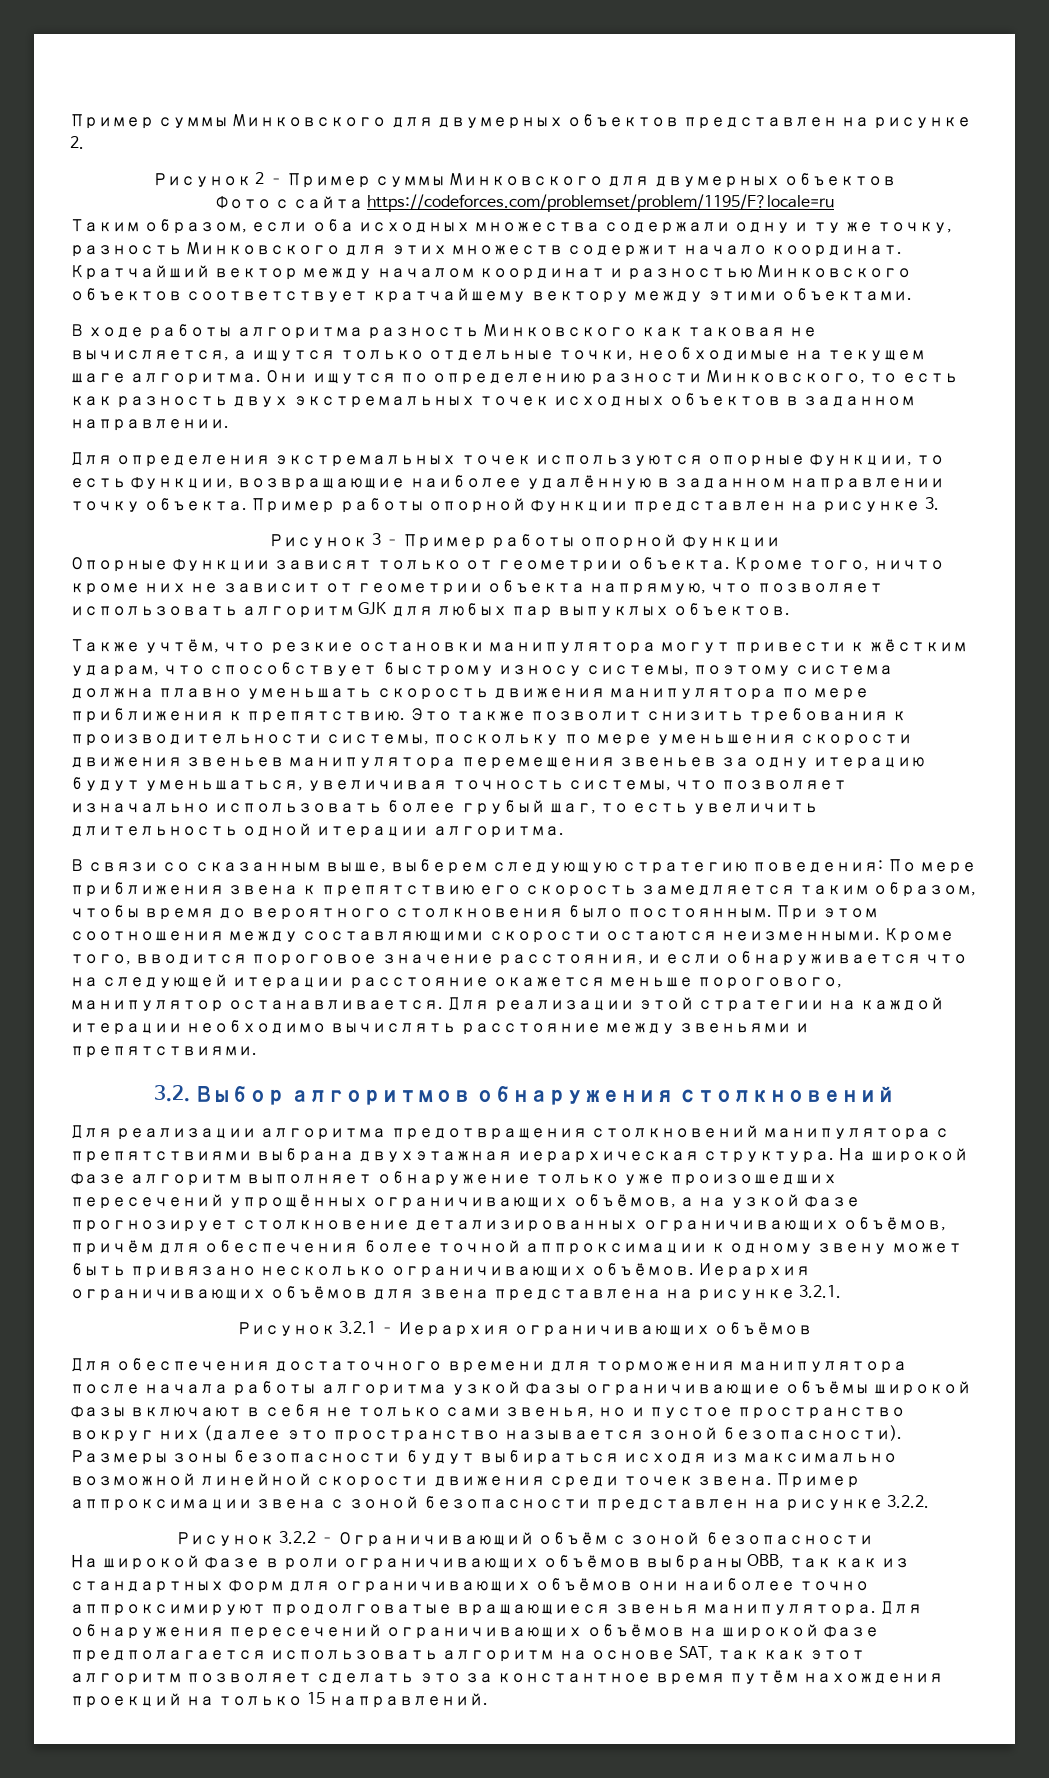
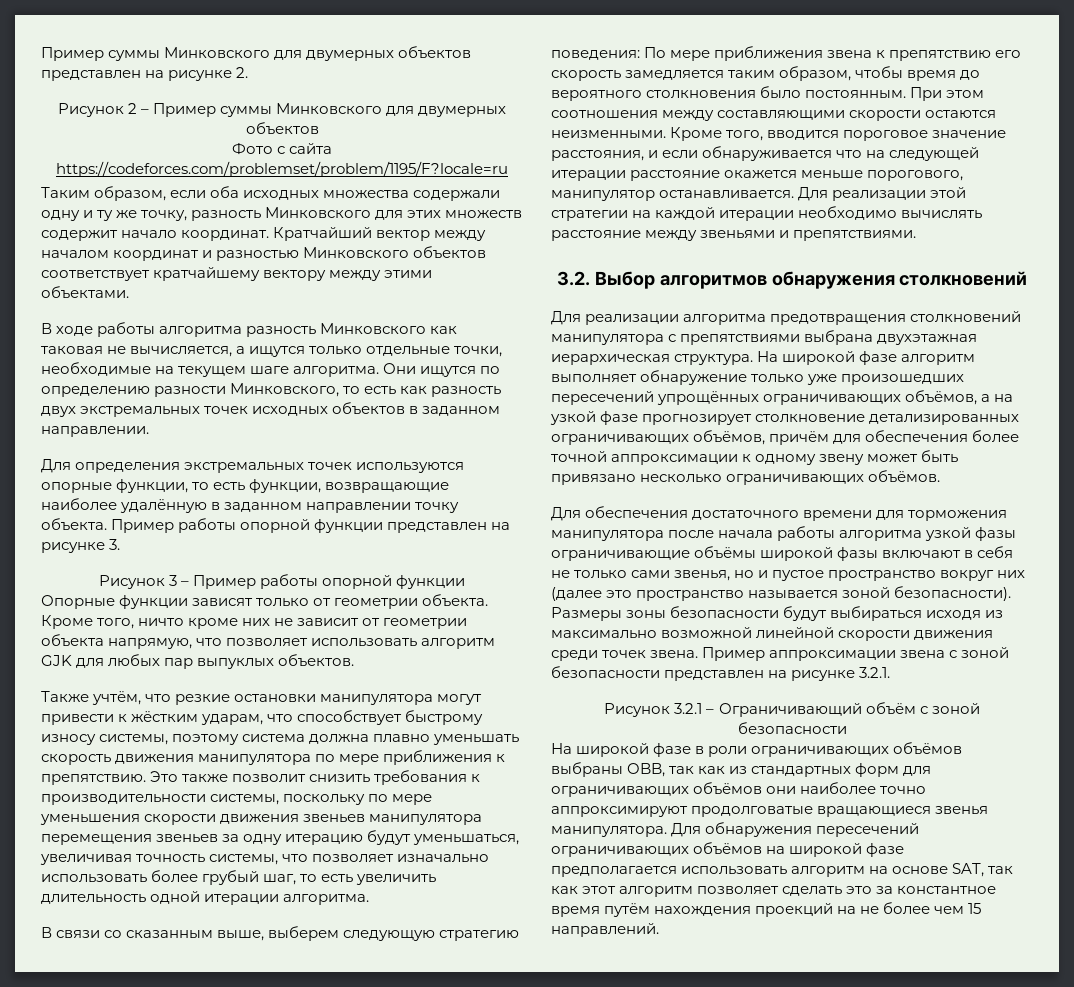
[697,1263,810,1278] [70,1285,842,1301] [236,1321,813,1337] Иерархия ограничивающих объёмов для звена представлена на рисунке 3.2.1. // Рисунок 3.2.1 – Иерархия ограничивающих объёмов -> (941, 476) none
[887,1495,930,1508] [176,1531,316,1546] 3.2.2. // Рисунок 3.2.2 -> [859,667,891,678] [604,703,703,717] 3.2.1. // Рисунок 3.2.1
[218,1696,303,1706] только -> [860,902,965,914] не более чем

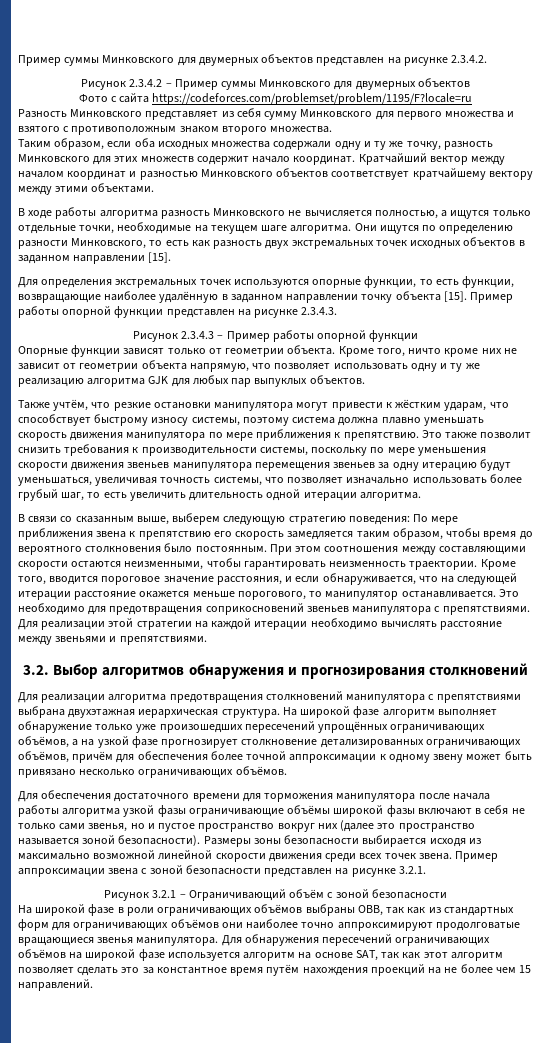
[236,67,249,78] [57,103,137,117] 2. // Рисунок 2 -> [451,55,488,63] [81,79,163,90] 2.3.4.2. // Рисунок 2.3.4.2
(508, 169) none -> [18,108,515,120] [18,126,333,135] // Разность Минковского представляет из себя сумму Минковского для первого множества и взятого с противоположным знаком второго множества.
[430,326,458,334] [41,346,233,357] как таковая не вычисляется, -> [288,210,438,219] не вычисляется полностью,
[41,426,149,437] направлении. -> [73,252,172,264] направлении [15].
[41,518,107,530] объекта. -> [395,291,467,302] объекта [15].
[109,539,121,550] [98,575,177,589] 3. // Рисунок 3 -> [301,307,338,315] [132,331,215,342] 2.3.4.3. // Рисунок 2.3.4.3
[421,638,496,649] алгоритм -> [410,363,480,372] [18,378,146,387] одну и ту же реализацию алгоритма
[551,130,666,139] неизменными. -> [124,558,478,570] неизменными, чтобы гарантировать неизменность траектории.
[702,146,833,161] обнаруживается -> [322,573,416,585] обнаруживается,
(964, 175) none -> [309,591,323,597] то
(795, 194) none -> [498,589,519,597] [18,603,530,615] Это необходимо для предотвращения соприкосновений звеньев манипулятора с препятствиями.
(895, 280) none -> [287,667,425,679] и прогнозирования
[783,606,923,621] будут выбираться -> [362,835,427,847] выбирается
(598, 655) none -> [359,853,383,859] всех
[551,866,788,877] предполагается использовать -> [167,952,240,961] используется

